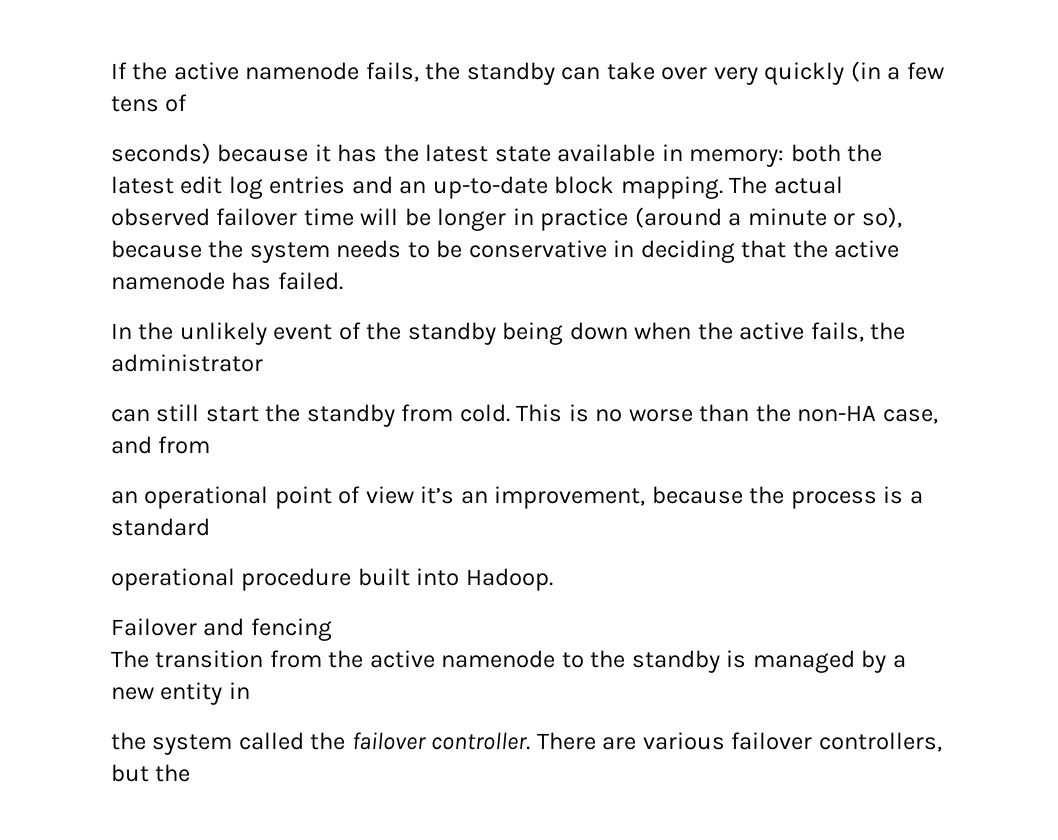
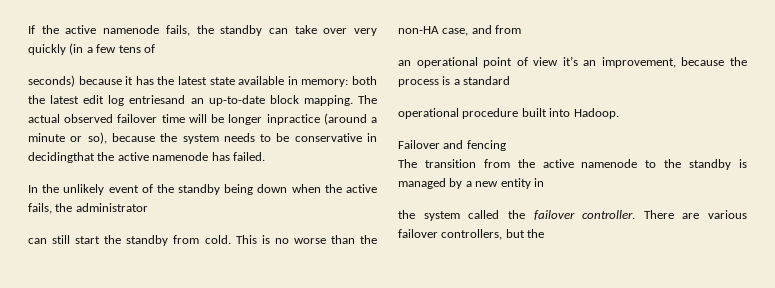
[269,176,393,194] entries and -> [129,95,186,104] entriesand
[512,208,629,231] in practice -> [266,114,320,125] inpractice
[640,240,787,263] deciding that -> [28,152,95,163] decidingthat

